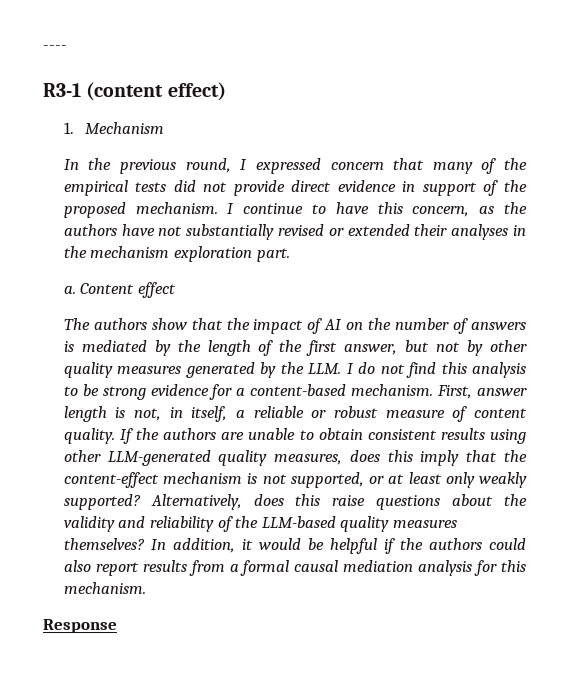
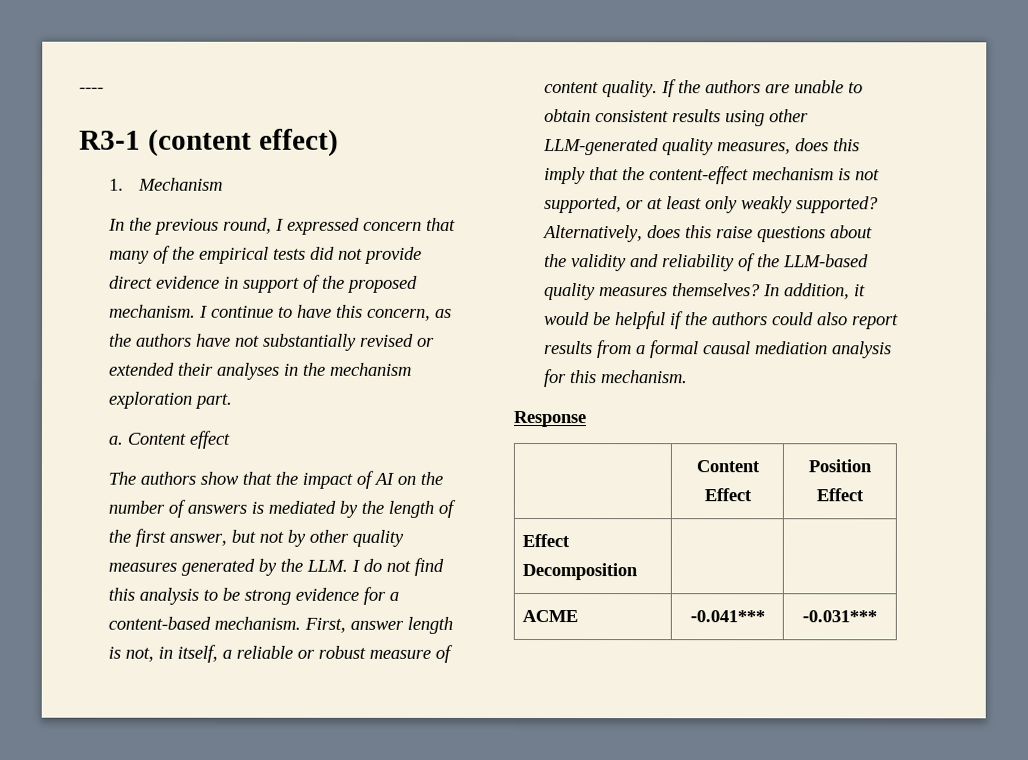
(117, 626) none -> [695,460,760,473] [703,488,752,502] [808,459,872,473] [816,488,864,502] [522,534,571,548] [522,563,639,581] [522,610,579,623] [689,610,765,623] [802,610,877,623] // | Content Effect | Position Effect // Effect Decomposition | | // ACME | -0.041*** | -0.031***

